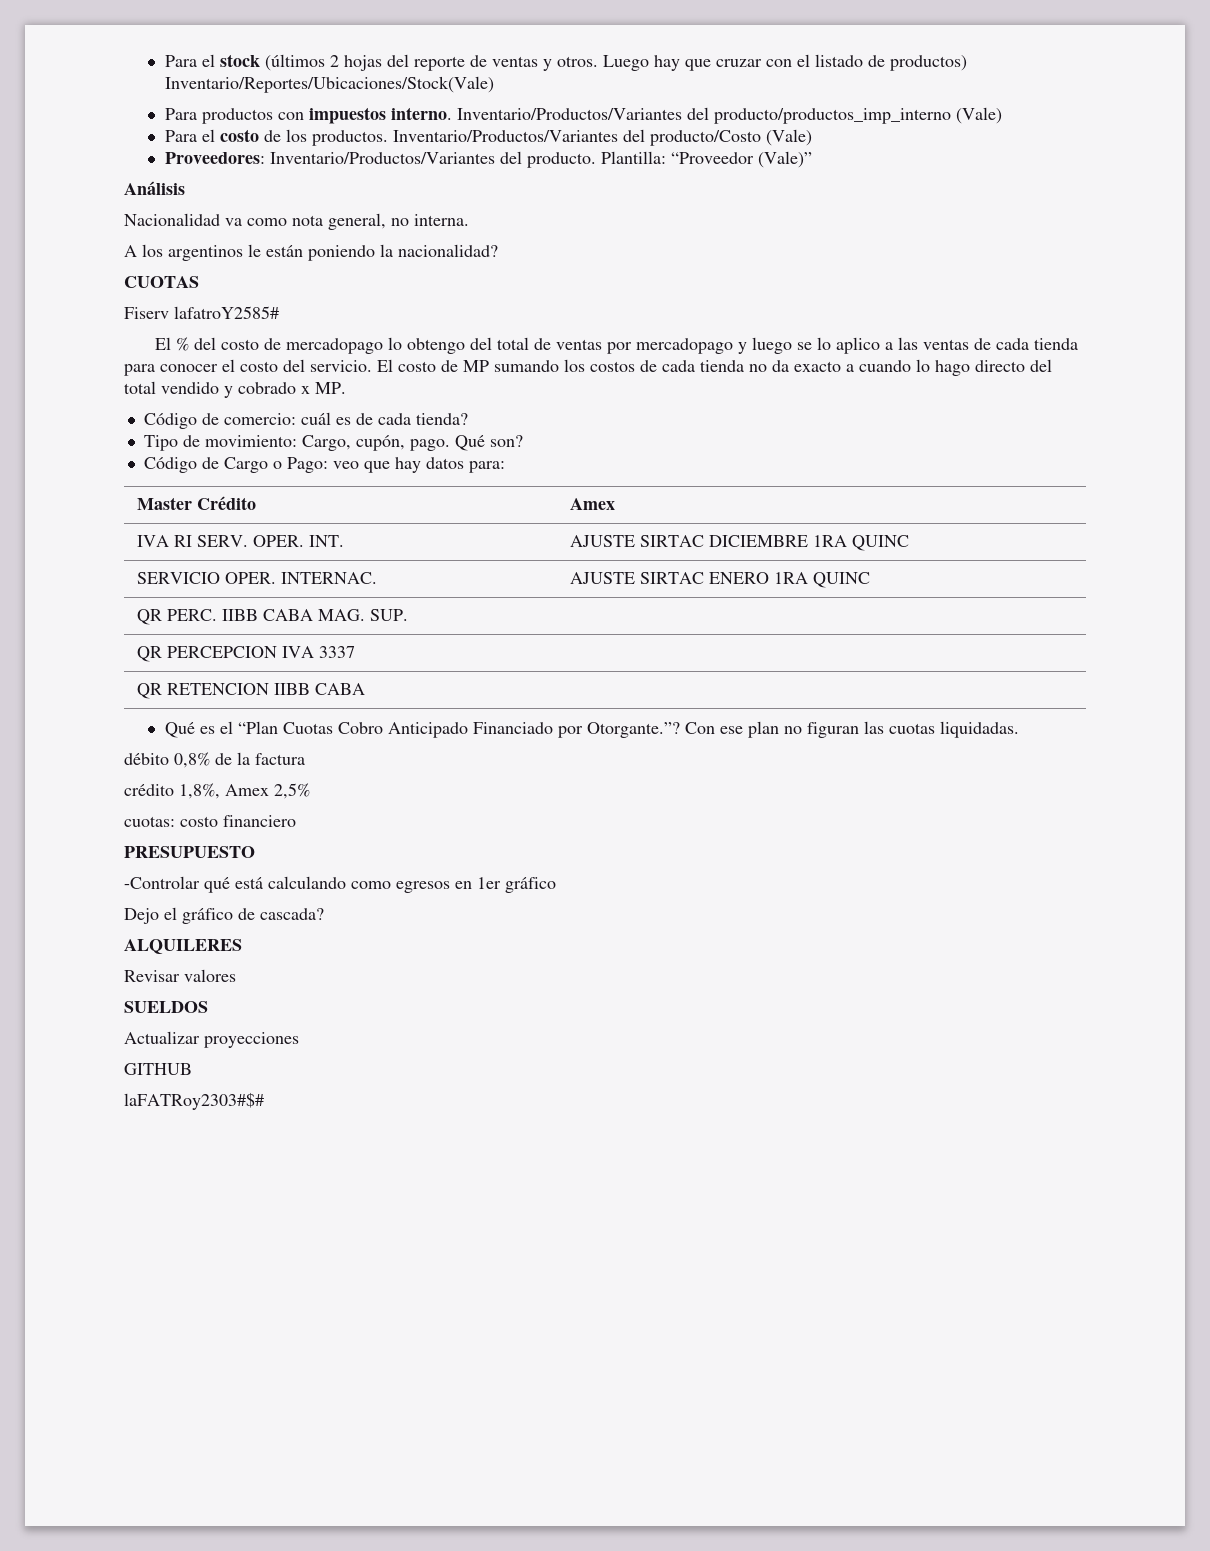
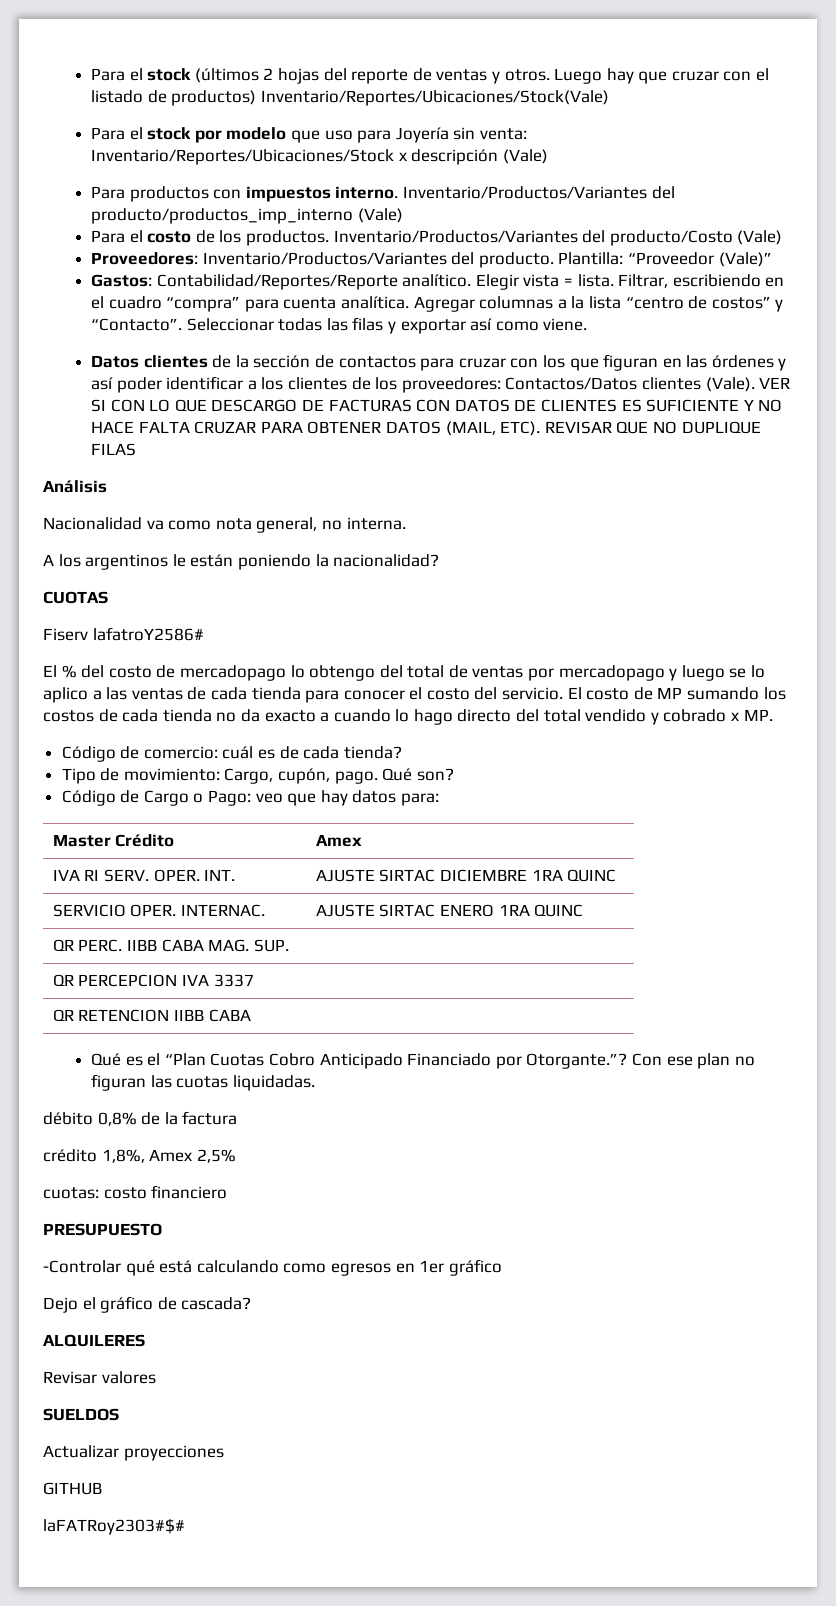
(494, 84) none -> [91,127,527,143] [91,149,548,165] // Para el stock por modelo que uso para Joyería sin venta: Inventario/Reportes/Ubicaciones/Stock x descripción (Vale)
(812, 159) none -> [91,274,785,290] [91,296,784,312] [91,317,588,334] [91,354,787,371] [91,376,791,393] [91,399,783,412] [91,421,761,436] [91,443,137,456] // Gastos: Contabilidad/Reportes/Reporte analítico. Elegir vista = lista. Filtrar, escribiendo en el cuadro “compra” para cuenta analítica. Agregar columnas a la lista “centro de costos” y “Contacto”. Seleccionar todas las filas y exportar así como viene. // Datos clientes de la sección de contactos para cruzar con los que figuran en las órdenes y así poder identificar a los clientes de los proveedores: Contactos/Datos clientes (Vale). VER SI CON LO QUE DESCARGO DE FACTURAS CON DATOS DE CLIENTES ES SUFICIENTE Y NO HACE FALTA CRUZAR PARA OBTENER DATOS (MAIL, ETC). REVISAR QUE NO DUPLIQUE FILAS
[174,306,279,319] lafatroY2585# -> [92,627,204,641] lafatroY2586#

